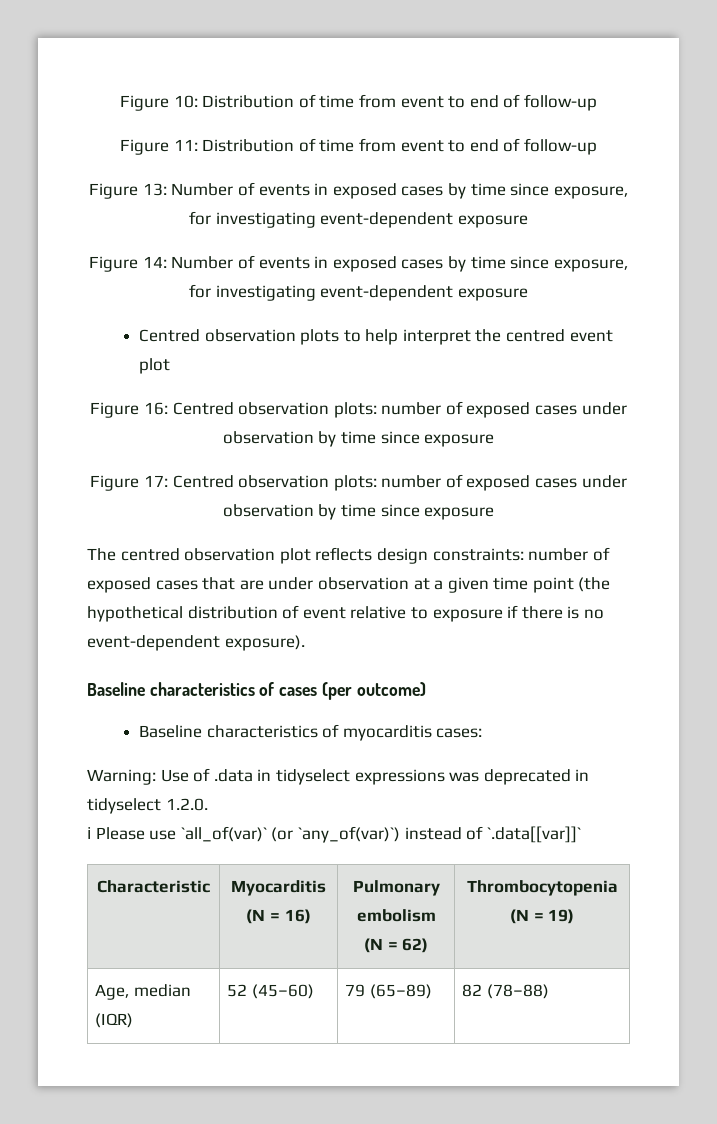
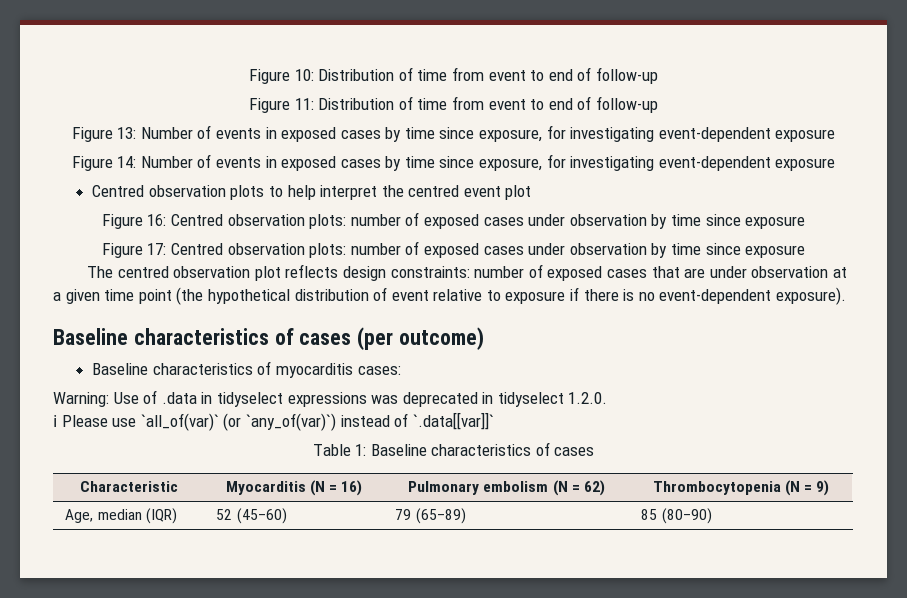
(581, 834) none -> [312,442,595,456] // Table 1: Baseline characteristics of cases
[548,909,575,924] 19) -> [816,480,830,496] 9)
[462,984,549,999] 82 (78–88) -> [641,508,712,524] 85 (80–90)

